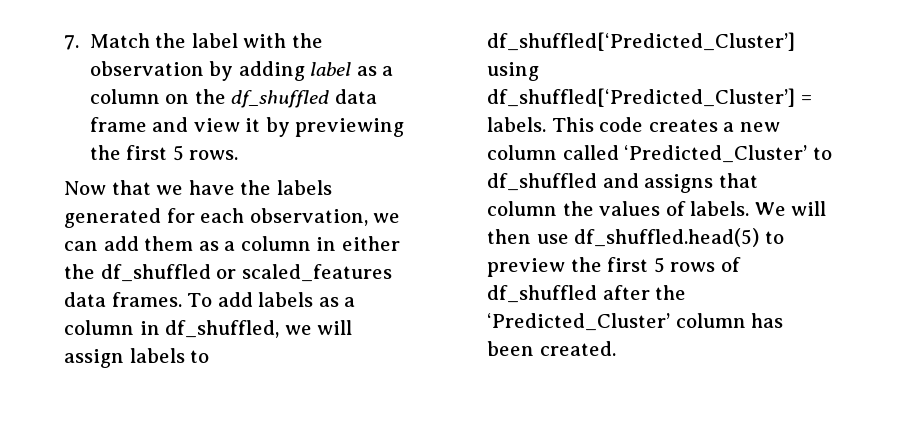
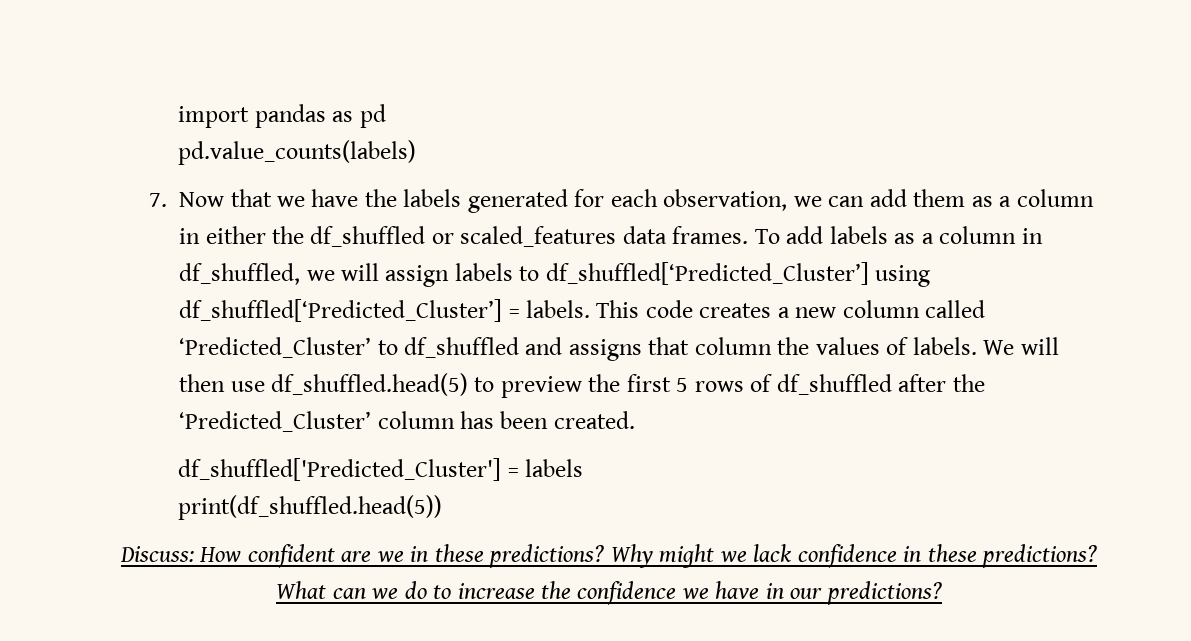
[64,33,323,50] [89,61,394,81] [89,89,377,108] [89,117,405,137] [89,145,239,161] 7. Match the label with the observation by adding label as a column on the df_shuffled data frame and view it by previewing the first 5 rows. // -> [178,104,386,128] [178,140,417,165] [149,193,168,207] import pandas as pd // pd.value_counts(labels) // 7.
(616, 348) none -> [178,458,584,481] [178,495,443,520] [119,544,1098,568] [276,581,942,605] // df_shuffled['Predicted_Cluster'] = labels // print(df_shuffled.head(5)) // Discuss: How confident are we in these predictions? Why might we lack confidence in these predictions? What can we do to increase the confidence we have in our predictions?

